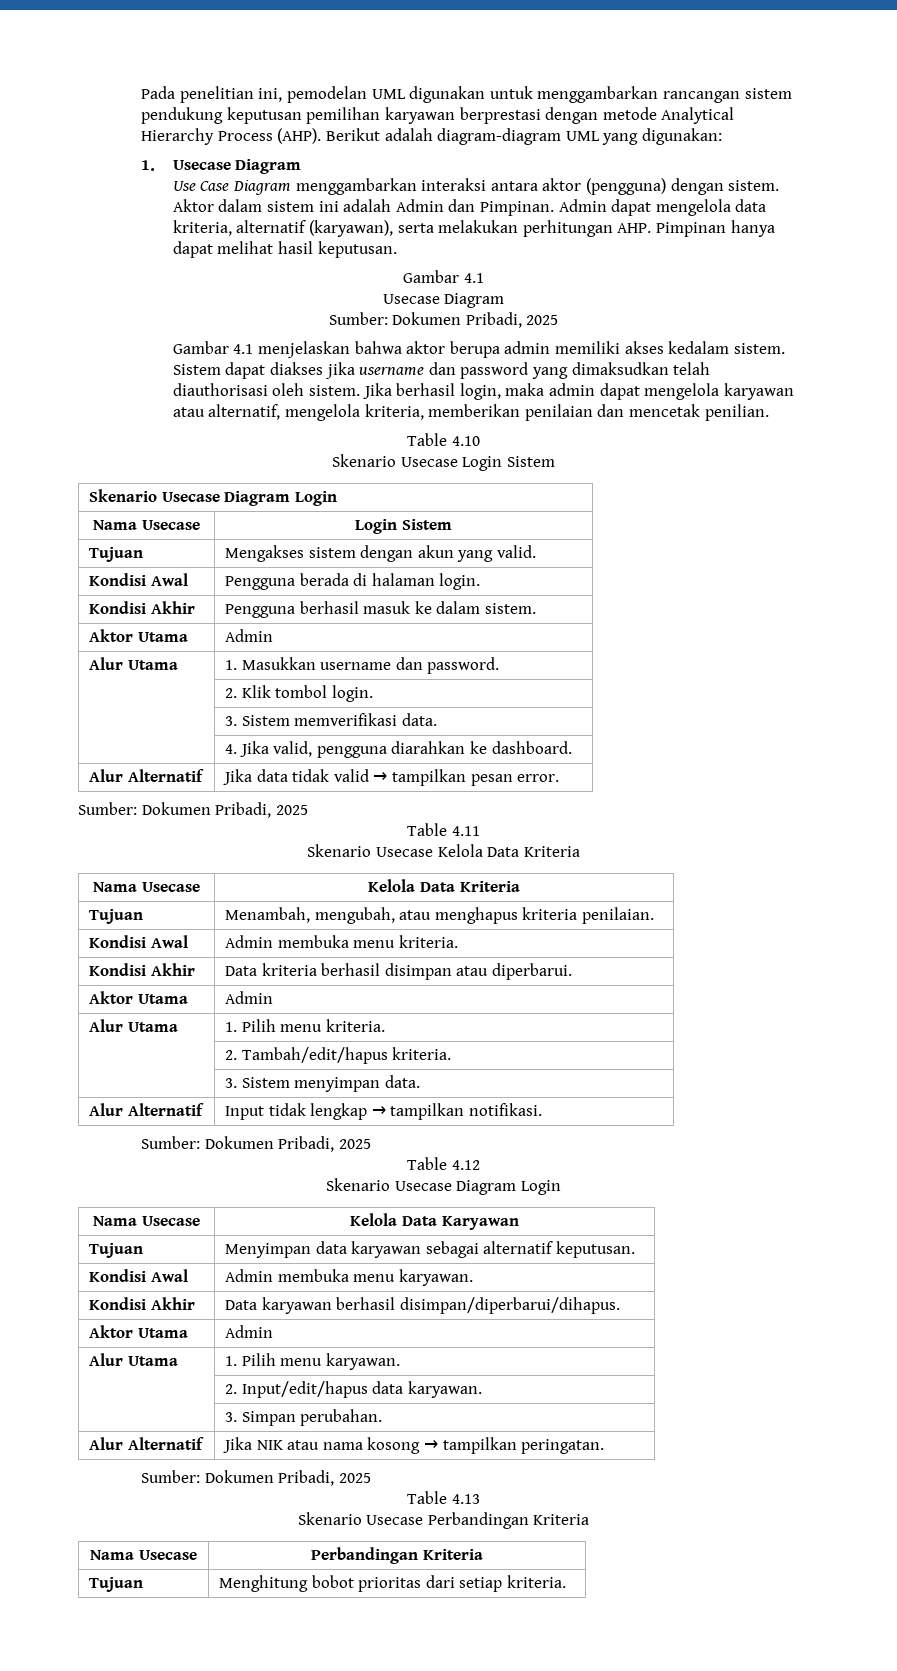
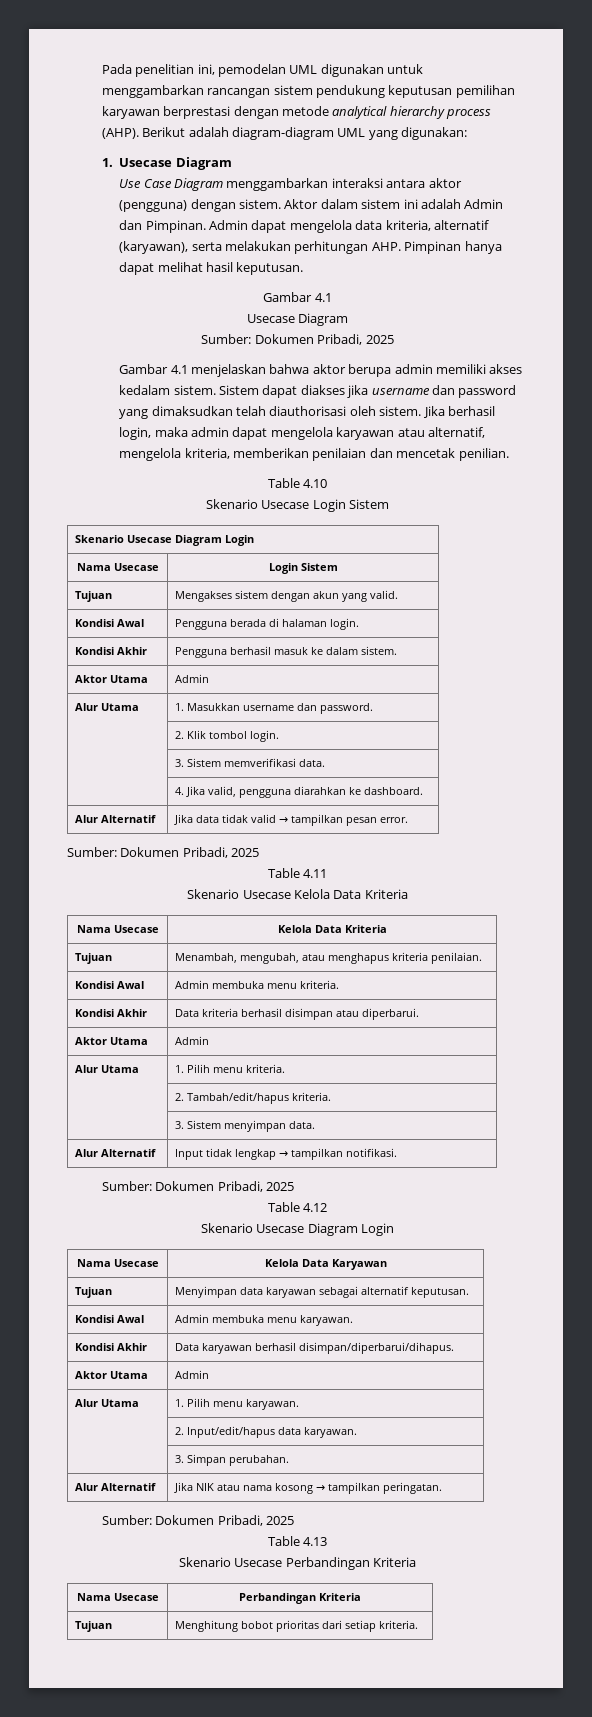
[661,107,735,124] [141,128,273,145] Analytical Hierarchy Process -> [332,106,492,119] analytical hierarchy process

